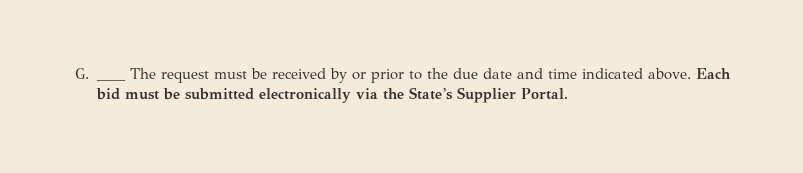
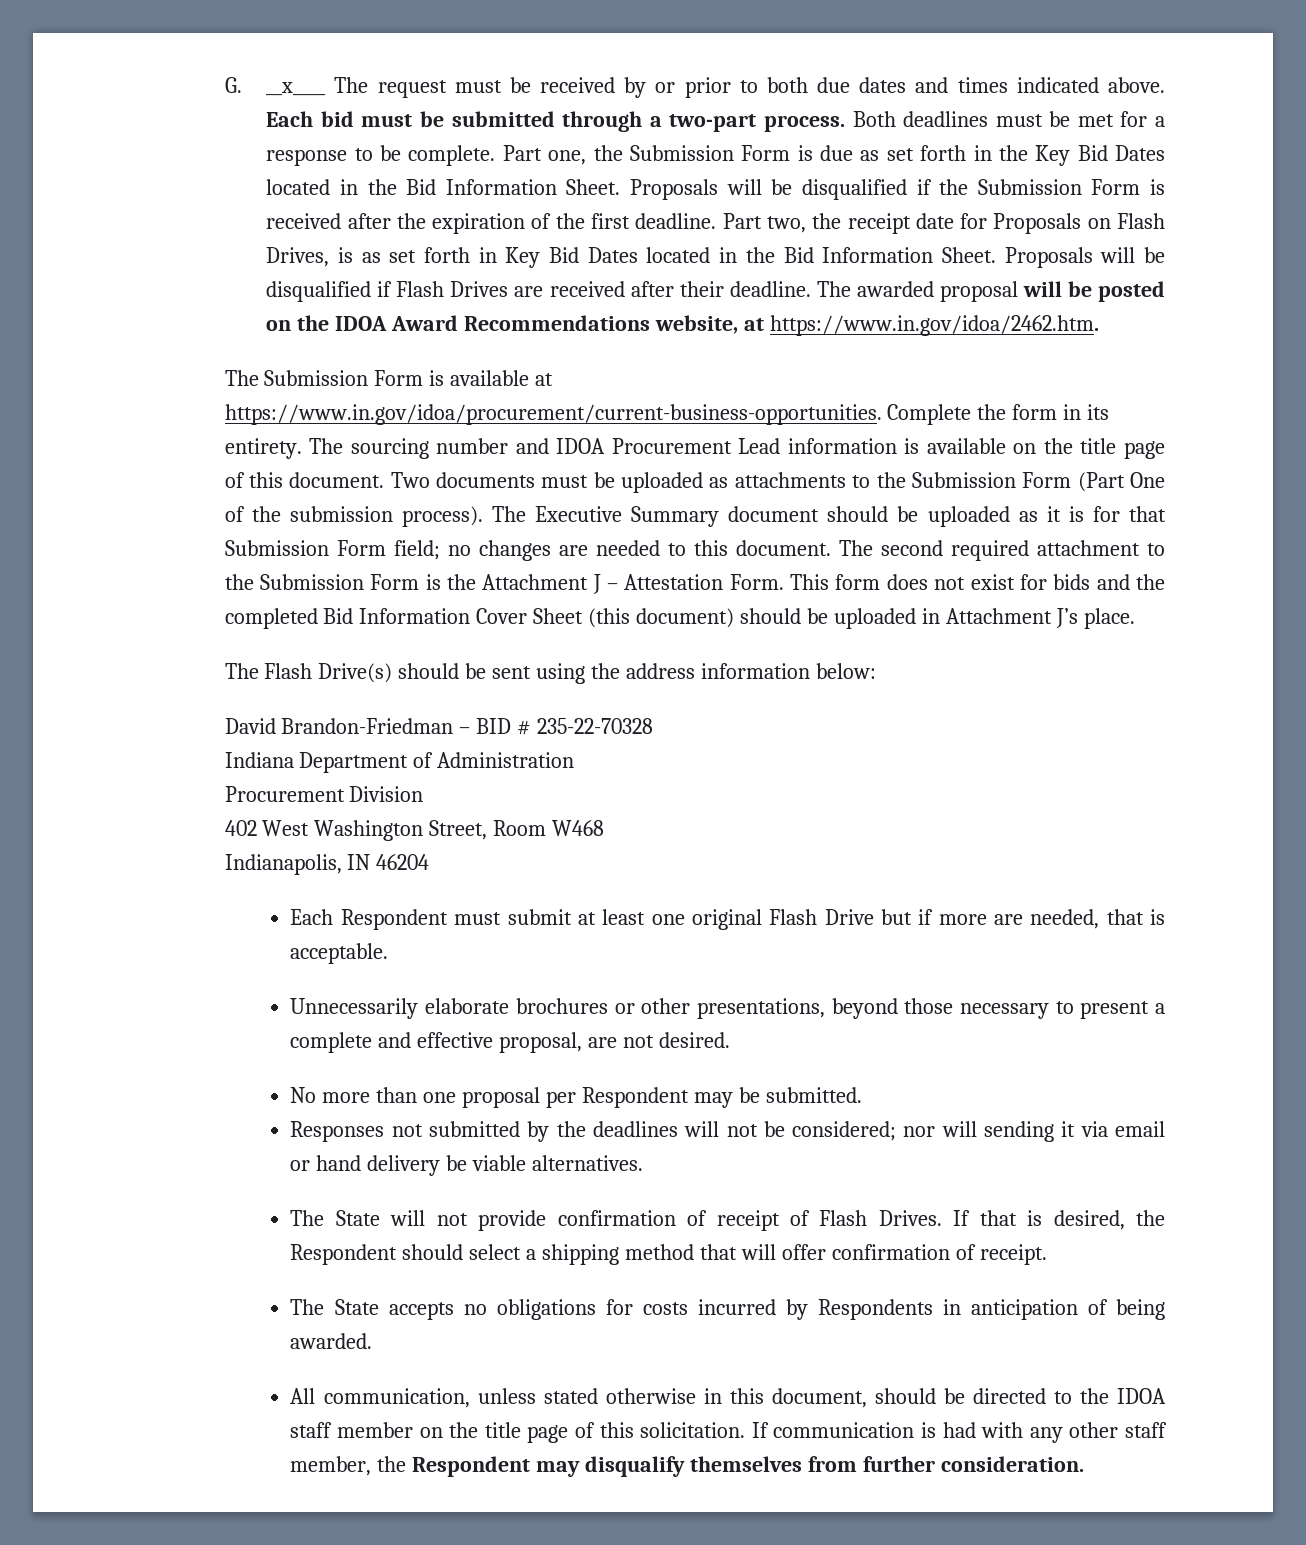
[96,79,126,81] ____ -> [266,82,327,96] __x____
[426,68,577,79] the due date and time -> [766,77,1008,93] both due dates and times
[258,87,568,103] electronically via the State’s Supplier Portal. -> [562,111,1165,132] [266,145,1165,166] [266,179,1165,200] [266,213,1165,234] [266,247,1166,268] [266,281,1165,302] [266,315,1099,336] [224,370,554,386] [224,404,1110,425] [224,438,1165,459] [224,472,1165,493] [224,506,1166,527] [224,540,1165,561] [224,574,1165,594] [224,608,1135,629] [224,663,876,684] [224,718,654,735] [224,752,575,773] [224,786,424,802] [224,820,605,841] [224,854,430,875] [290,909,1165,930] [290,943,389,964] [290,998,1165,1019] [290,1032,731,1053] [290,1087,862,1108] [290,1121,1165,1142] [290,1155,644,1176] [290,1210,1165,1231] [290,1244,1047,1265] [290,1299,1166,1320] [290,1333,373,1349] [290,1388,1167,1408] [290,1422,1167,1443] [290,1456,1084,1477] through a two-part process. Both deadlines must be met for a response to be complete. Part one, the Submission Form is due as set forth in the Key Bid Dates located in the Bid Information Sheet. Proposals will be disqualified if the Submission Form is received after the expiration of the first deadline. Part two, the receipt date for Proposals on Flash Drives, is as set forth in Key Bid Dates located in the Bid Information Sheet. Proposals will be disqualified if Flash Drives are received after their deadline. The awarded proposal will be posted on the IDOA Award Recommendations website, at https://www.in.gov/idoa/2462.htm. // The Submission Form is available at https://www.in.gov/idoa/procurement/current-business-opportunities. Complete the form in its entirety. The sourcing number and IDOA Procurement Lead information is available on the title page of this document. Two documents must be uploaded as attachments to the Submission Form (Part One of the submission process). The Executive Summary document should be uploaded as it is for that Submission Form field; no changes are needed to this document. The second required attachment to the Submission Form is the Attachment J – Attestation Form. This form does not exist for bids and the completed Bid Information Cover Sheet (this document) should be uploaded in Attachment J’s place. // The Flash Drive(s) should be sent using the address information below: // David Brandon-Friedman – BID # 235-22-70328 // Indiana Department of Administration // Procurement Division // 402 West Washington Street, Room W468 // Indianapolis, IN 46204 // Each Respondent must submit at least one original Flash Drive but if more are needed, that is acceptable. // Unnecessarily elaborate brochures or other presentations, beyond those necessary to present a complete and effective proposal, are not desired. // No more than one proposal per Respondent may be submitted. // Responses not submitted by the deadlines will not be considered; nor will sending it via email or hand delivery be viable alternatives. // The State will not provide confirmation of receipt of Flash Drives. If that is desired, the Respondent should select a shipping method that will offer confirmation of receipt. // The State accepts no obligations for costs incurred by Respondents in anticipation of being awarded. // All communication, unless stated otherwise in this document, should be directed to the IDOA staff member on the title page of this solicitation. If communication is had with any other staff member, the Respondent may disqualify themselves from further consideration.

